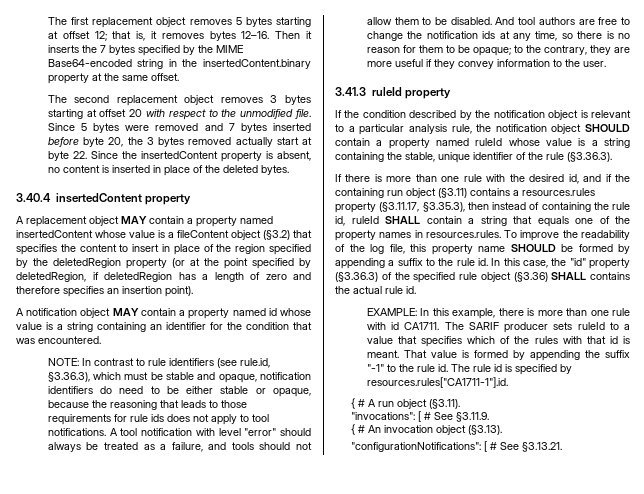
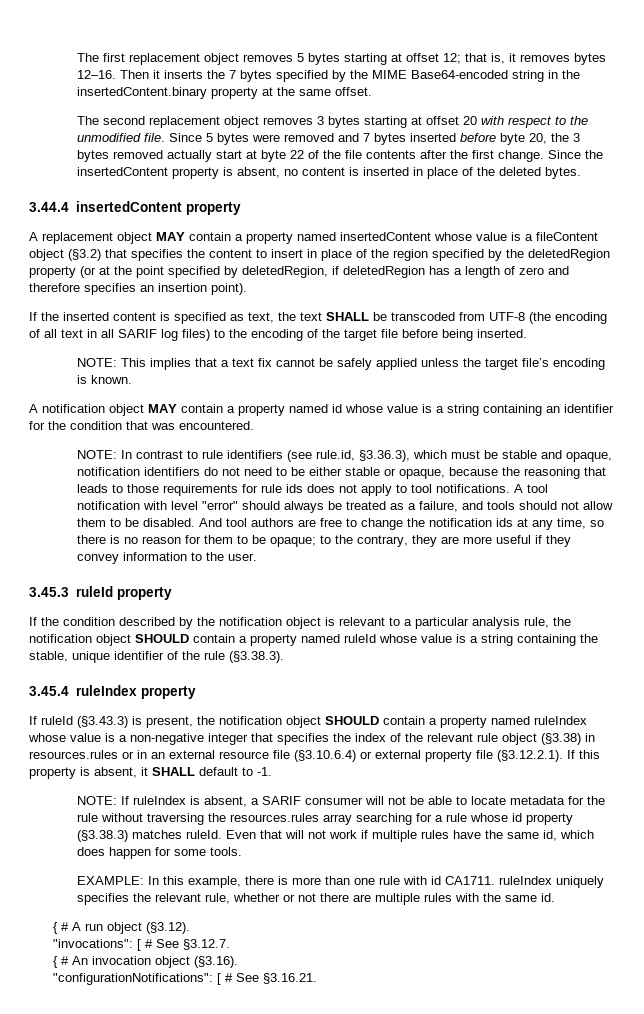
[72,151,87,159] 22. -> [290,150,545,162] 22 of the file contents after the first change.
[16,193,51,202] 3.40.4 -> [29,202,69,212] 3.44.4
(193, 291) none -> [29,312,607,324] [29,329,527,341] [77,358,606,370] [77,375,133,384] // If the inserted content is specified as text, the text SHALL be transcoded from UTF-8 (the encoding of all text in all SARIF log files) to the encoding of the target file before being inserted. // NOTE: This implies that a text fix cannot be safely applied unless the target file’s encoding is known.
(113, 390) none -> [222,467,241,476] not
[335,87,366,96] 3.41.3 -> [29,587,69,597] 3.45.3
[567,152,612,162] [335,174,630,184] [335,188,595,198] [335,202,630,213] [335,216,630,227] [335,230,630,241] [335,244,630,255] [335,258,630,269] [335,272,630,283] [335,286,416,294] (§3.36.3). // If there is more than one rule with the desired id, and if the containing run object (§3.11) contains a resources.rules property (§3.11.17, §3.35.3), then instead of containing the rule id, ruleId SHALL contain a string that equals one of the property names in resources.rules. To improve the readability of the log file, this property name SHOULD be formed by appending a suffix to the rule id. In this case, the "id" property (§3.36.3) of the specified rule object (§3.36) SHALL contains the actual rule id. -> [229,651,284,663] [29,685,196,699] [29,716,587,728] [28,733,595,745] [29,750,600,762] [29,767,272,779] [77,796,606,807] [77,813,574,825] [77,830,595,842] [77,847,243,859] (§3.38.3). // 3.45.4 ruleIndex property // If ruleId (§3.43.3) is present, the notification object SHOULD contain a property named ruleIndex whose value is a non-negative integer that specifies the index of the relevant rule object (§3.38) in resources.rules or in an external resource file (§3.10.6.4) or external property file (§3.12.2.1). If this property is absent, it SHALL default to -1. // NOTE: If ruleIndex is absent, a SARIF consumer will not be able to locate metadata for the rule without traversing the resources.rules array searching for a rule whose id property (§3.38.3) matches ruleId. Even that will not work if multiple rules have the same id, which does happen for some tools.
[444,322,630,333] [366,336,630,347] [366,350,630,361] [366,364,572,375] [366,377,508,388] The SARIF producer sets ruleId to a value that specifies which of the rules with that id is meant. That value is formed by appending the suffix "-1" to the rule id. The rule id is specified by resources.rules["CA1711-1"].id. -> [499,876,605,888] [77,893,556,905] ruleIndex uniquely specifies the relevant rule, whether or not there are multiple rules with the same id.
[428,399,460,409] (§3.11). -> [146,922,191,934] (§3.12).
[455,412,489,422] §3.11.9. -> [183,939,231,950] §3.12.7.
[467,425,502,435] (§3.13). -> [194,956,239,968] (§3.16).
[521,442,562,452] §3.13.21. -> [263,973,318,984] §3.16.21.

